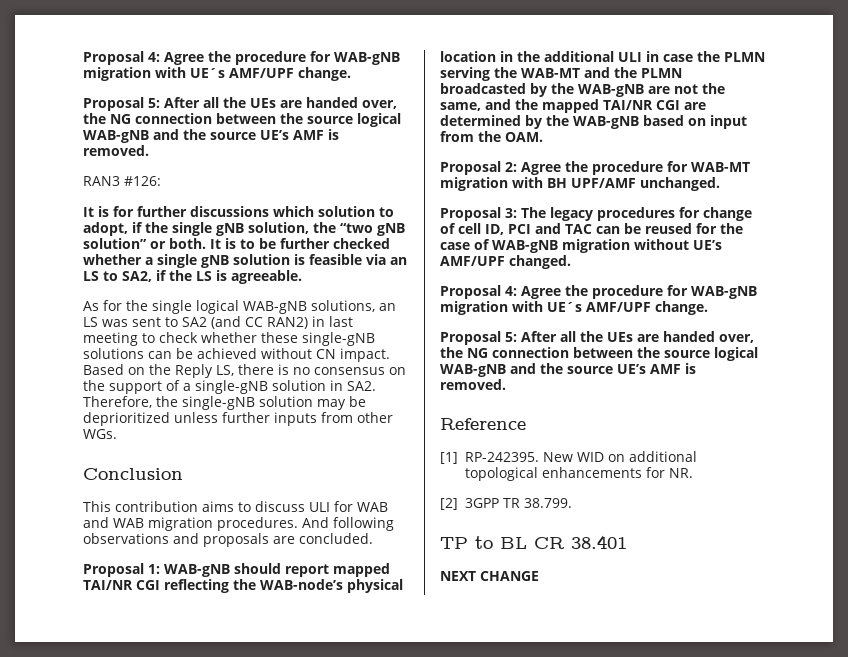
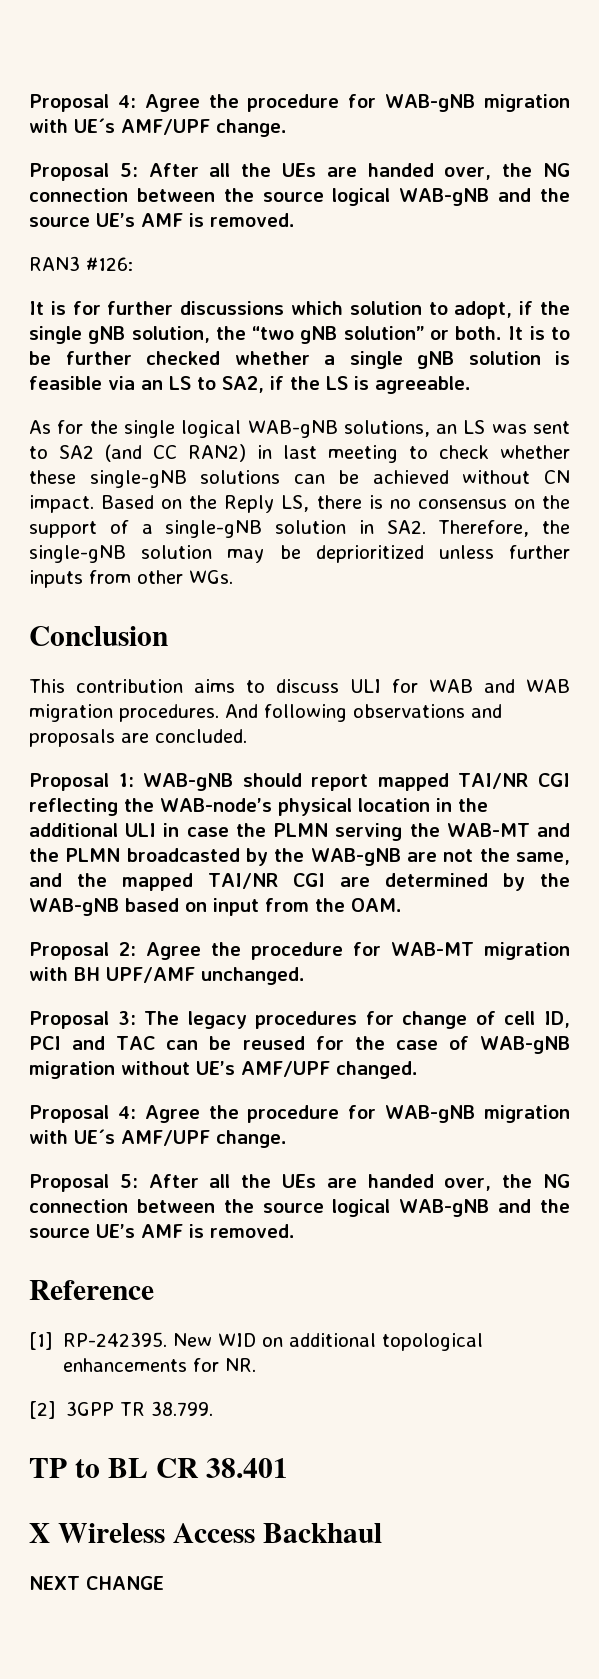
(627, 542) none -> [29,1523,382,1543] // X Wireless Access Backhaul

